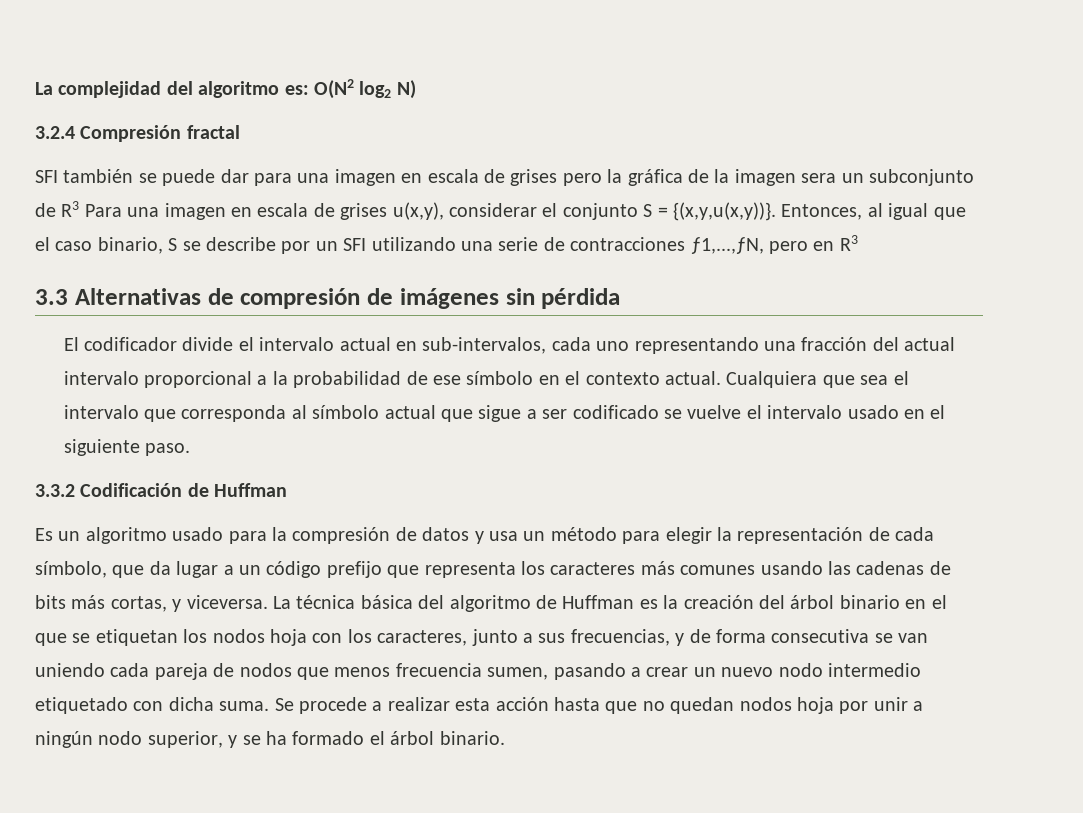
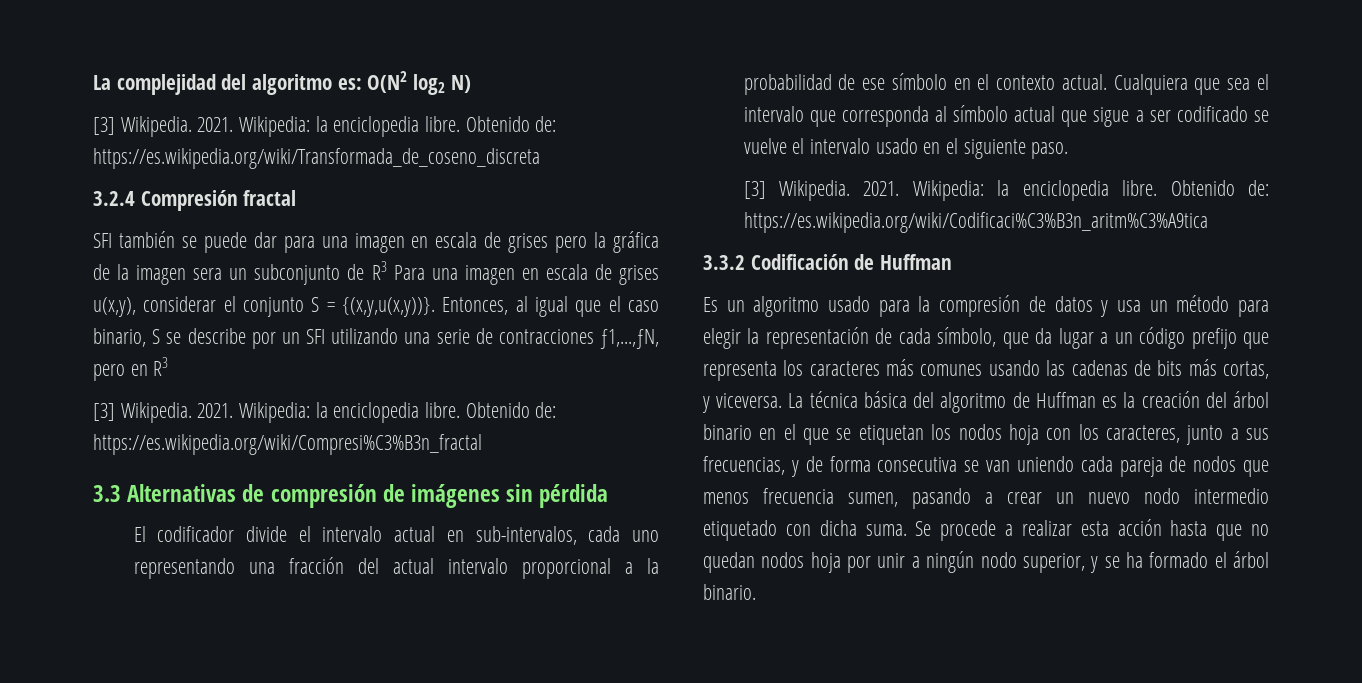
(416, 89) none -> [93,116,557,137] [93,148,540,169] // [3] Wikipedia. 2021. Wikipedia: la enciclopedia libre. Obtenido de: https://es.wikipedia.org/wiki/Transformada_de_coseno_discreta
(858, 243) none -> [93,402,557,423] [93,434,482,455] // [3] Wikipedia. 2021. Wikipedia: la enciclopedia libre. Obtenido de: https://es.wikipedia.org/wiki/Compresi%C3%B3n_fractal
(190, 449) none -> [743,180,1269,201] [743,212,1208,233] // [3] Wikipedia. 2021. Wikipedia: la enciclopedia libre. Obtenido de: https://es.wikipedia.org/wiki/Codificaci%C3%B3n_aritm%C3%A9tica

